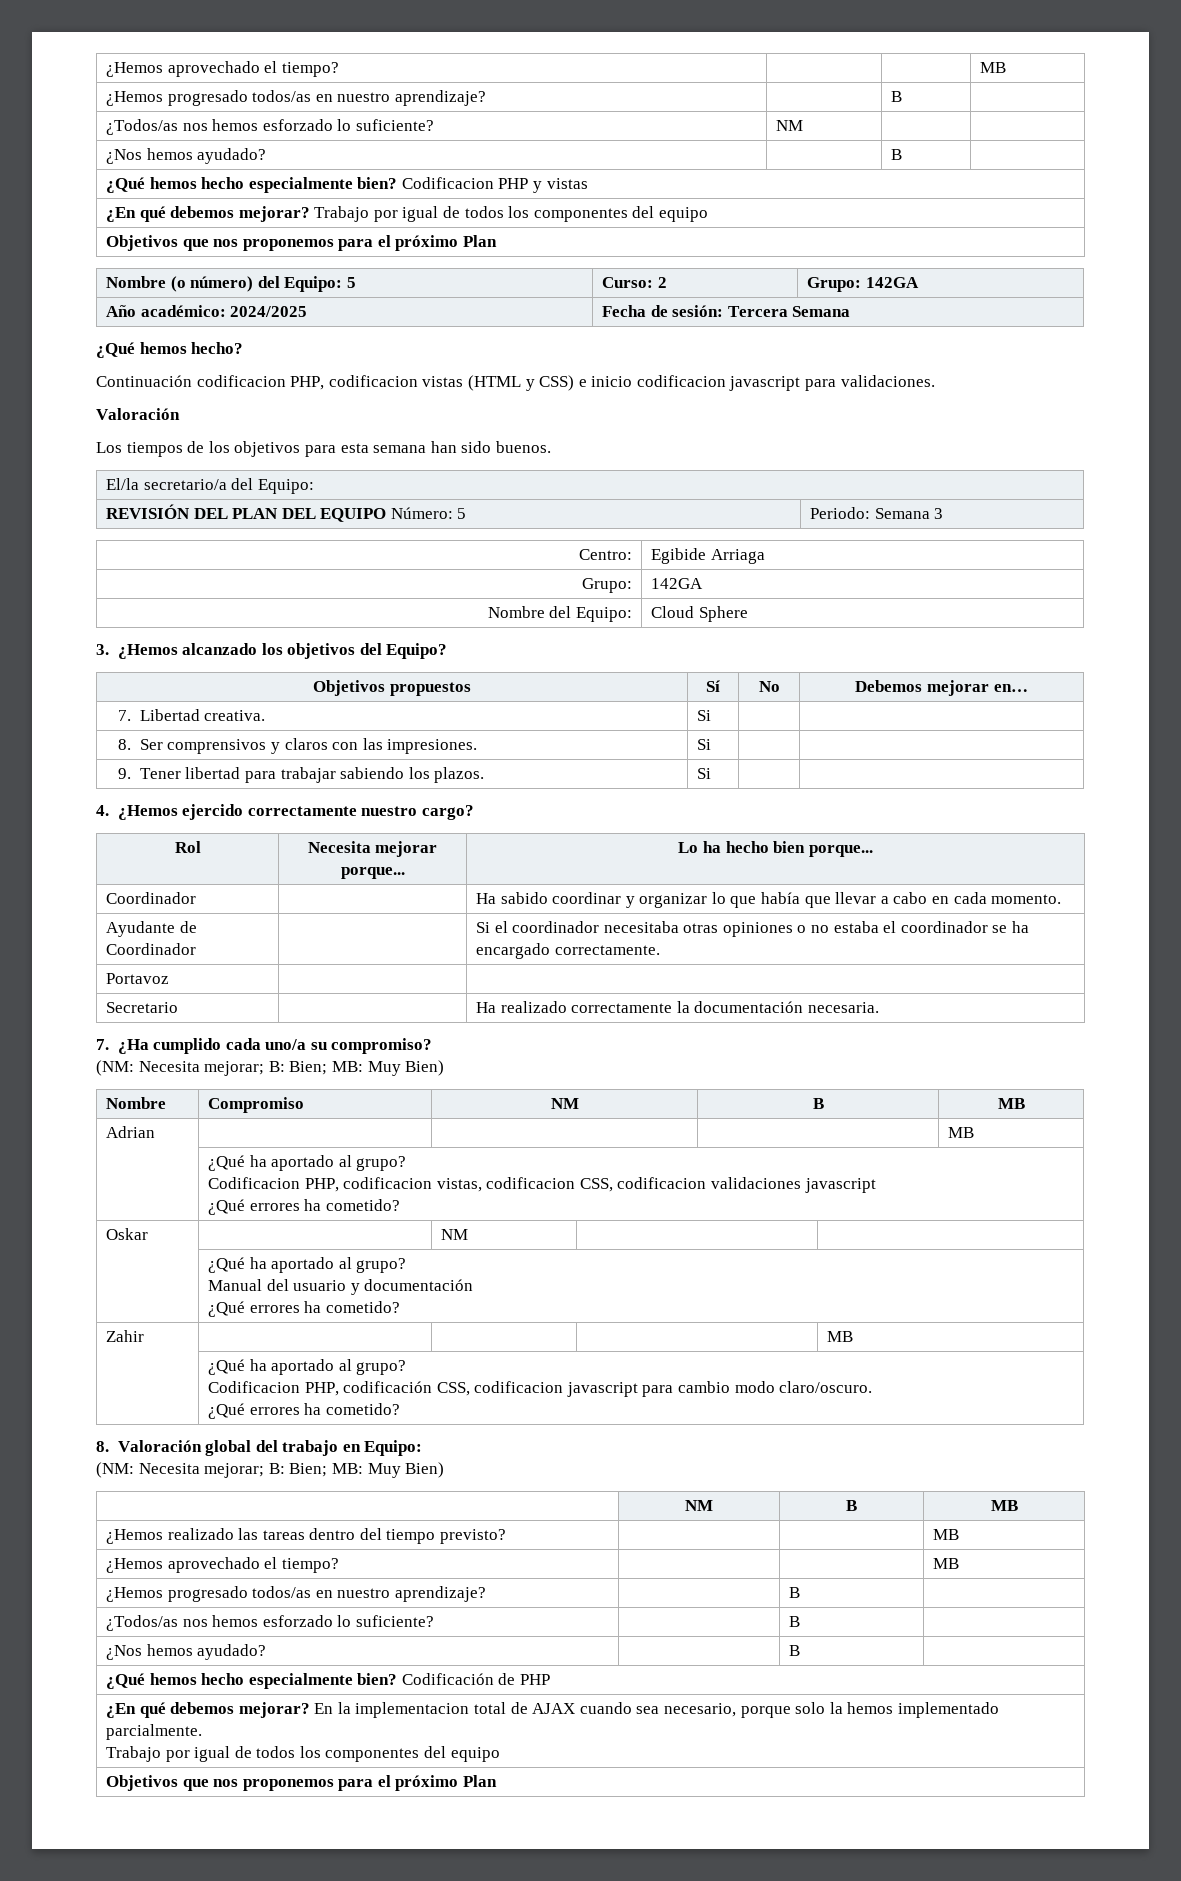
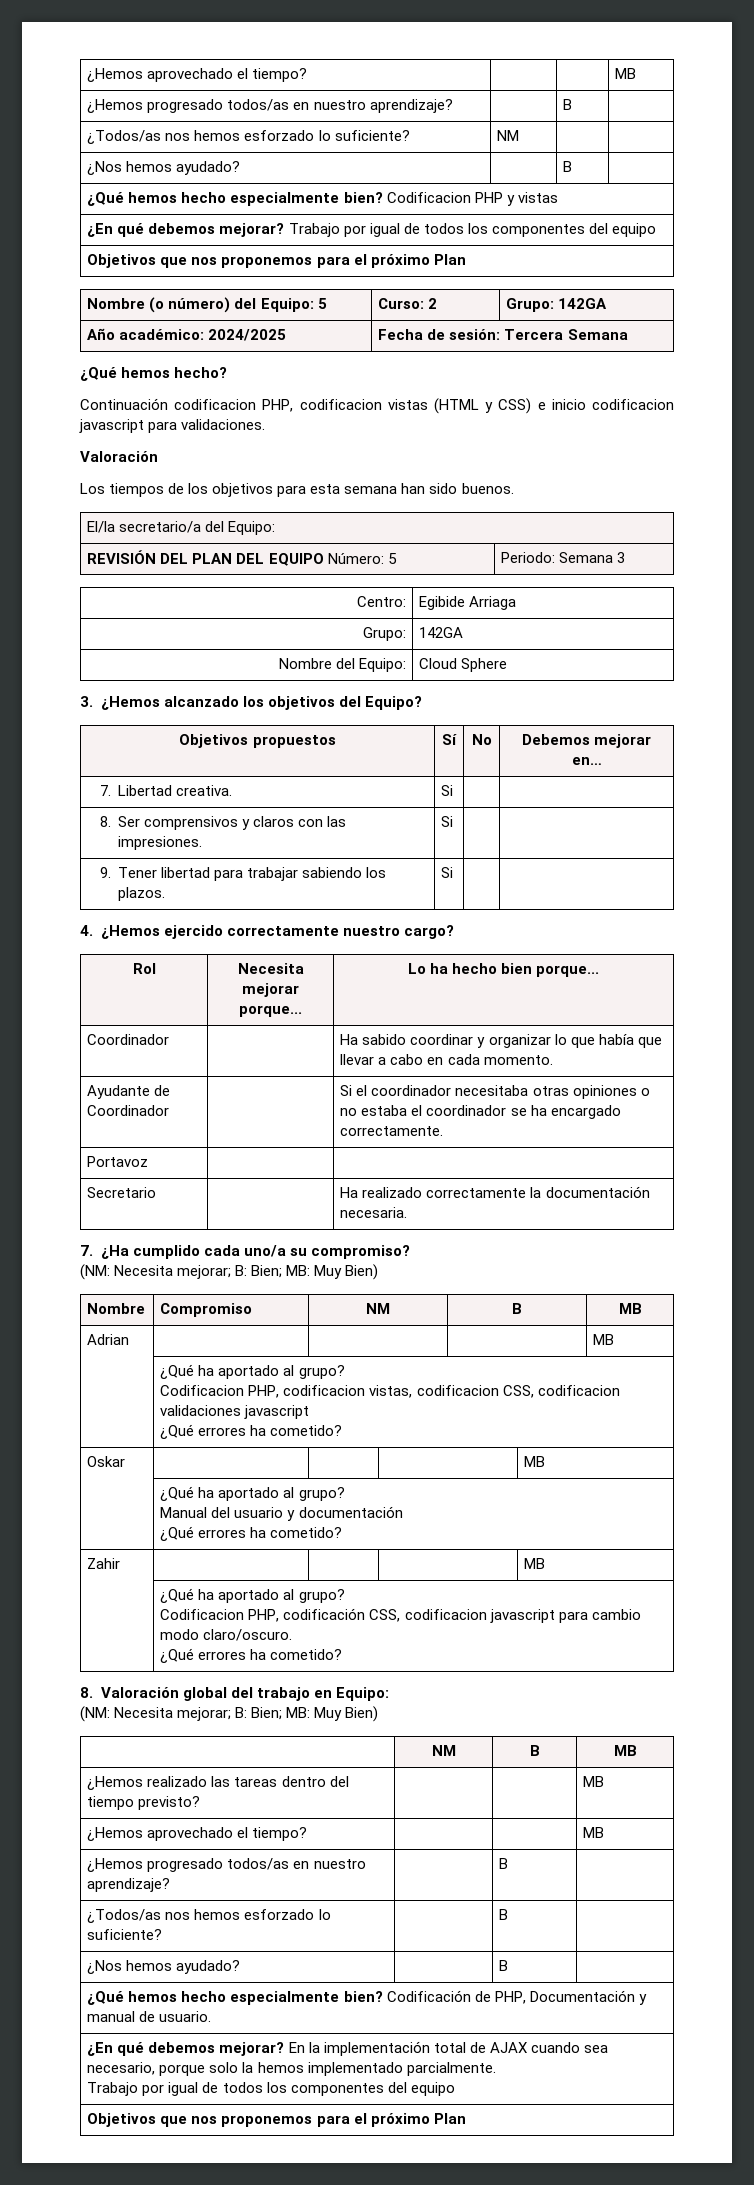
[440,1229,468,1240] NM | | -> [524,1456,546,1467] | | MB
[520,1674,551,1685] PHP -> [494,1990,647,2005] [87,2011,212,2022] PHP, Documentación y manual de usuario.
[355,1702,470,1718] implementacion -> [323,2041,430,2056] implementación

